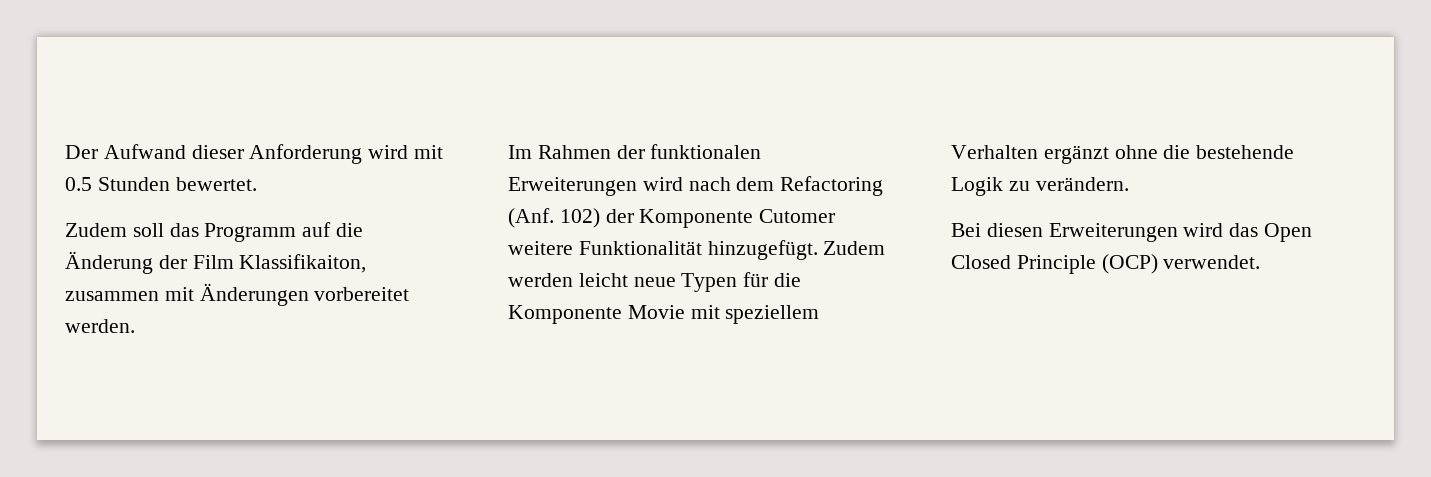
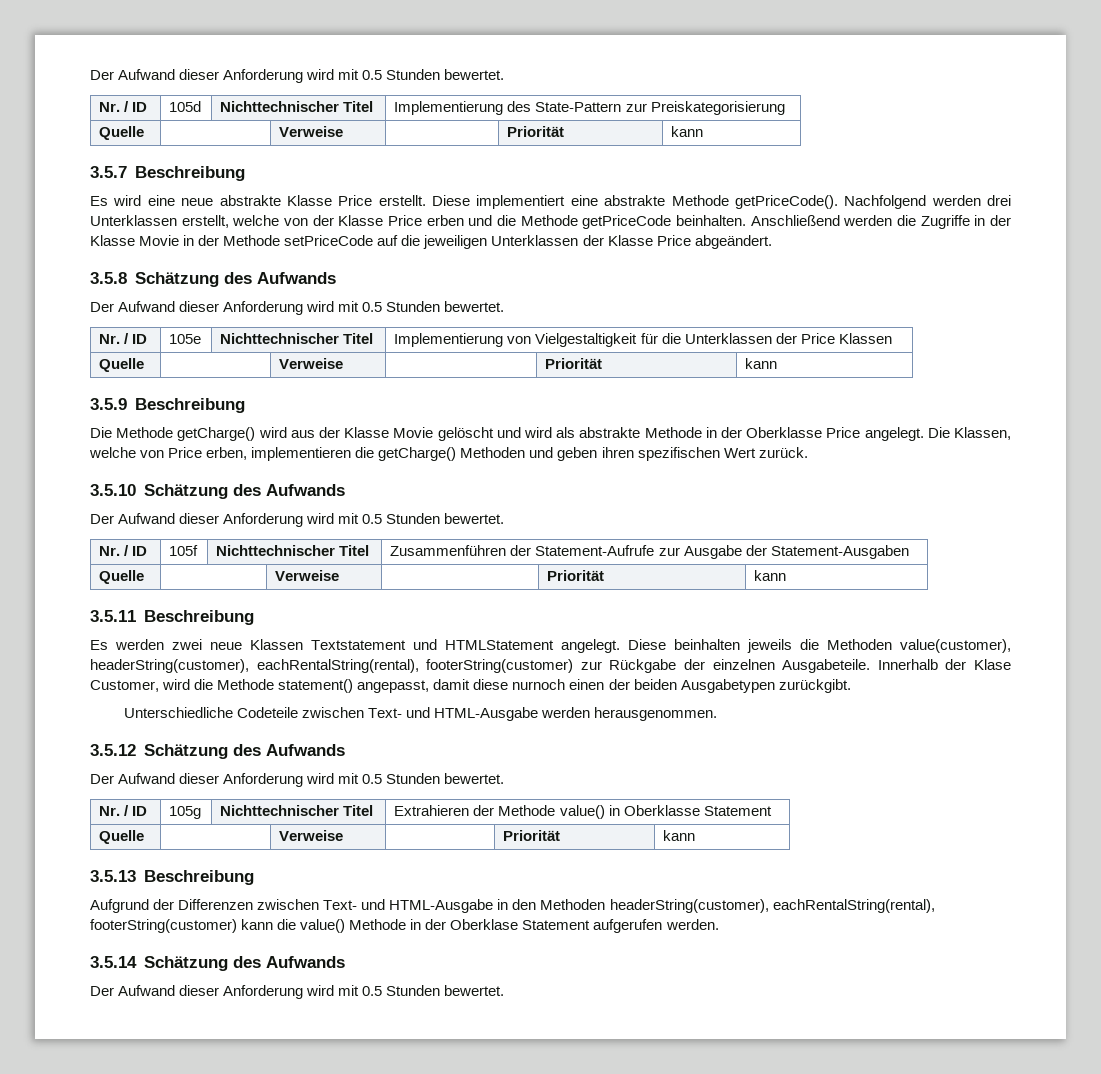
[65,144,444,164] [65,177,257,191] [65,222,364,242] [65,251,367,274] [65,283,410,306] [65,319,135,333] [508,144,762,159] [508,176,884,196] [508,208,836,228] [508,240,886,260] [508,272,802,292] [508,305,820,324] [951,145,1295,164] [951,177,1129,196] [951,223,1313,242] [951,254,1261,274] Der Aufwand dieser Anforderung wird mit 0.5 Stunden bewertet. // Zudem soll das Programm auf die Änderung der Film Klassifikaiton, zusammen mit Änderungen vorbereitet werden. // Im Rahmen der funktionalen Erweiterungen wird nach dem Refactoring (Anf. 102) der Komponente Cutomer weitere Funktionalität hinzugefügt. Zudem werden leicht neue Typen für die Komponente Movie mit speziellem Verhalten ergänzt ohne die bestehende Logik zu verändern. // Bei diesen Erweiterungen wird das Open Closed Principle (OCP) verwendet. -> [90,69,505,83] [99,101,148,112] [169,101,202,112] [220,101,374,112] [394,101,785,115] [99,126,145,140] [279,126,344,137] [507,126,565,137] [671,126,704,137] [90,166,245,181] [90,195,1011,209] [90,215,1011,229] [90,235,772,249] [90,272,336,287] [90,301,505,315] [99,333,148,344] [169,334,202,344] [220,333,374,344] [394,333,892,347] [99,358,145,372] [279,358,344,369] [545,358,603,369] [745,358,778,369] [90,398,245,413] [90,427,1012,441] [89,447,808,461] [90,484,345,499] [90,513,505,527] [99,545,148,556] [169,545,199,556] [216,545,370,556] [390,545,909,559] [99,570,145,584] [275,570,340,581] [547,570,605,581] [754,570,787,581] [90,610,254,625] [90,639,1011,653] [90,659,1012,673] [90,679,851,693] [124,707,718,721] [90,744,345,759] [90,773,505,787] [99,805,148,816] [169,806,202,819] [220,805,374,816] [394,805,772,819] [99,830,145,844] [279,830,344,841] [503,830,561,841] [663,830,696,841] [90,870,254,885] [90,899,935,913] [90,919,719,933] [90,956,345,971] [90,985,505,999] Der Aufwand dieser Anforderung wird mit 0.5 Stunden bewertet. // Nr. / ID | 105d | Nichttechnischer Titel | Implementierung des State-Pattern zur Preiskategorisierung // Quelle | | Verweise | | Priorität | kann // 3.5.7 Beschreibung // Es wird eine neue abstrakte Klasse Price erstellt. Diese implementiert eine abstrakte Methode getPriceCode(). Nachfolgend werden drei Unterklassen erstellt, welche von der Klasse Price erben und die Methode getPriceCode beinhalten. Anschließend werden die Zugriffe in der Klasse Movie in der Methode setPriceCode auf die jeweiligen Unterklassen der Klasse Price abgeändert. // 3.5.8 Schätzung des Aufwands // Der Aufwand dieser Anforderung wird mit 0.5 Stunden bewertet. // Nr. / ID | 105e | Nichttechnischer Titel | Implementierung von Vielgestaltigkeit für die Unterklassen der Price Klassen // Quelle | | Verweise | | Priorität | kann // 3.5.9 Beschreibung // Die Methode getCharge() wird aus der Klasse Movie gelöscht und wird als abstrakte Methode in der Oberklasse Price angelegt. Die Klassen, welche von Price erben, implementieren die getCharge() Methoden und geben ihren spezifischen Wert zurück. // 3.5.10 Schätzung des Aufwands // Der Aufwand dieser Anforderung wird mit 0.5 Stunden bewertet. // Nr. / ID | 105f | Nichttechnischer Titel | Zusammenführen der Statement-Aufrufe zur Ausgabe der Statement-Ausgaben // Quelle | | Verweise | | Priorität | kann // 3.5.11 Beschreibung // Es werden zwei neue Klassen Textstatement und HTMLStatement angelegt. Diese beinhalten jeweils die Methoden value(customer), headerString(customer), eachRentalString(rental), footerString(customer) zur Rückgabe der einzelnen Ausgabeteile. Innerhalb der Klase Customer, wird die Methode statement() angepasst, damit diese nurnoch einen der beiden Ausgabetypen zurückgibt. // Unterschiedliche Codeteile zwischen Text- und HTML-Ausgabe werden herausgenommen. // 3.5.12 Schätzung des Aufwands // Der Aufwand dieser Anforderung wird mit 0.5 Stunden bewertet. // Nr. / ID | 105g | Nichttechnischer Titel | Extrahieren der Methode value() in Oberklasse Statement // Quelle | | Verweise | | Priorität | kann // 3.5.13 Beschreibung // Aufgrund der Differenzen zwischen Text- und HTML-Ausgabe in den Methoden headerString(customer), eachRentalString(rental), footerString(customer) kann die value() Methode in der Oberklase Statement aufgerufen werden. // 3.5.14 Schätzung des Aufwands // Der Aufwand dieser Anforderung wird mit 0.5 Stunden bewertet.

